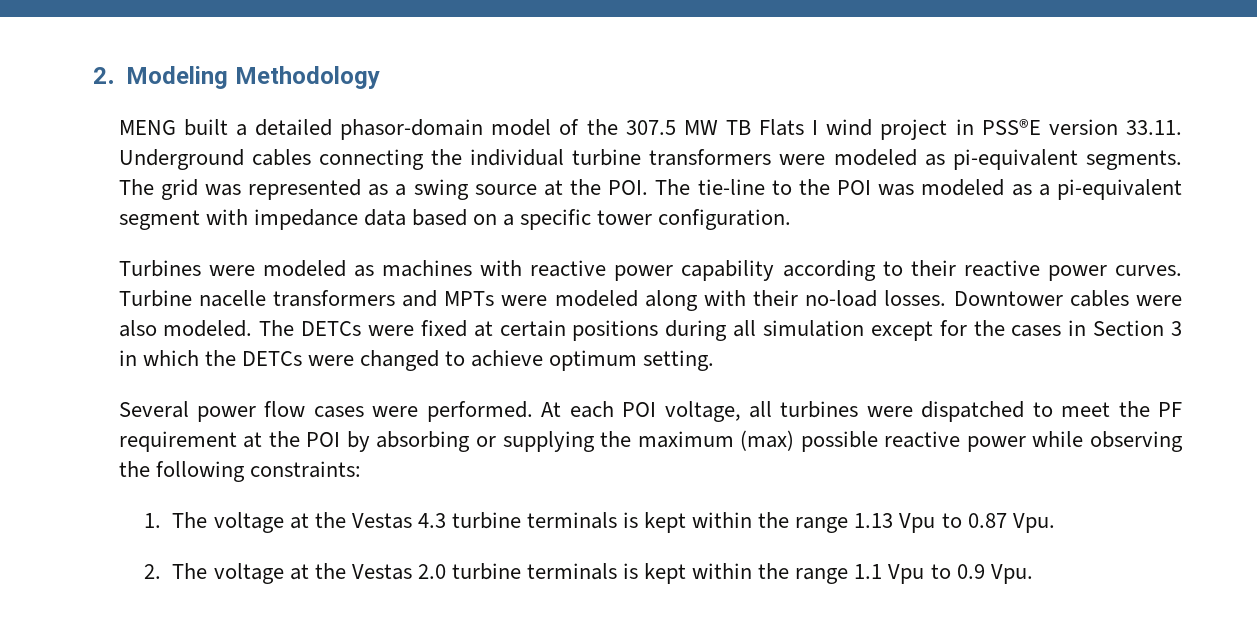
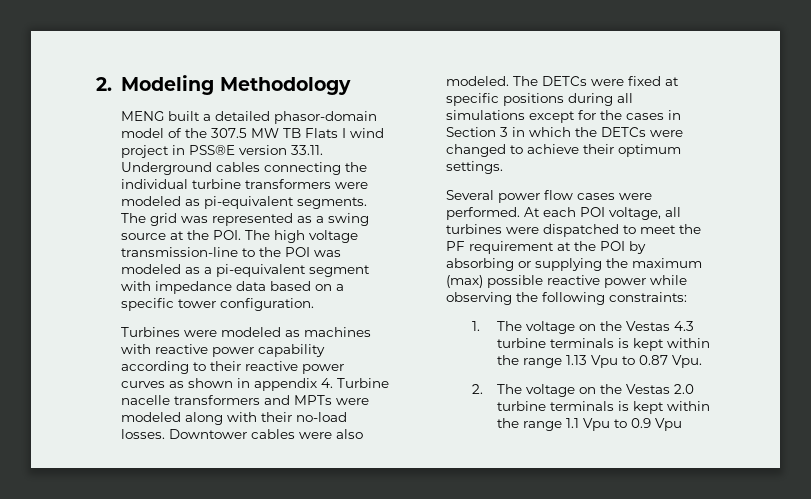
[697,179,765,195] tie-line -> [274,230,359,243] [121,247,239,257] high voltage transmission-line
[1114,265,1182,276] curves. -> [121,378,334,391] curves as shown in appendix 4.
[499,320,566,337] certain -> [446,93,500,106] specific
[763,320,865,337] simulation -> [446,110,526,120] simulations
[549,350,715,371] optimum setting. -> [583,144,682,157] [446,161,504,174] their optimum settings.
[289,513,309,529] at -> [579,324,597,331] on
[289,564,309,580] at -> [579,387,597,394] on
[990,564,1033,584] Vpu. -> [655,418,683,431] Vpu

